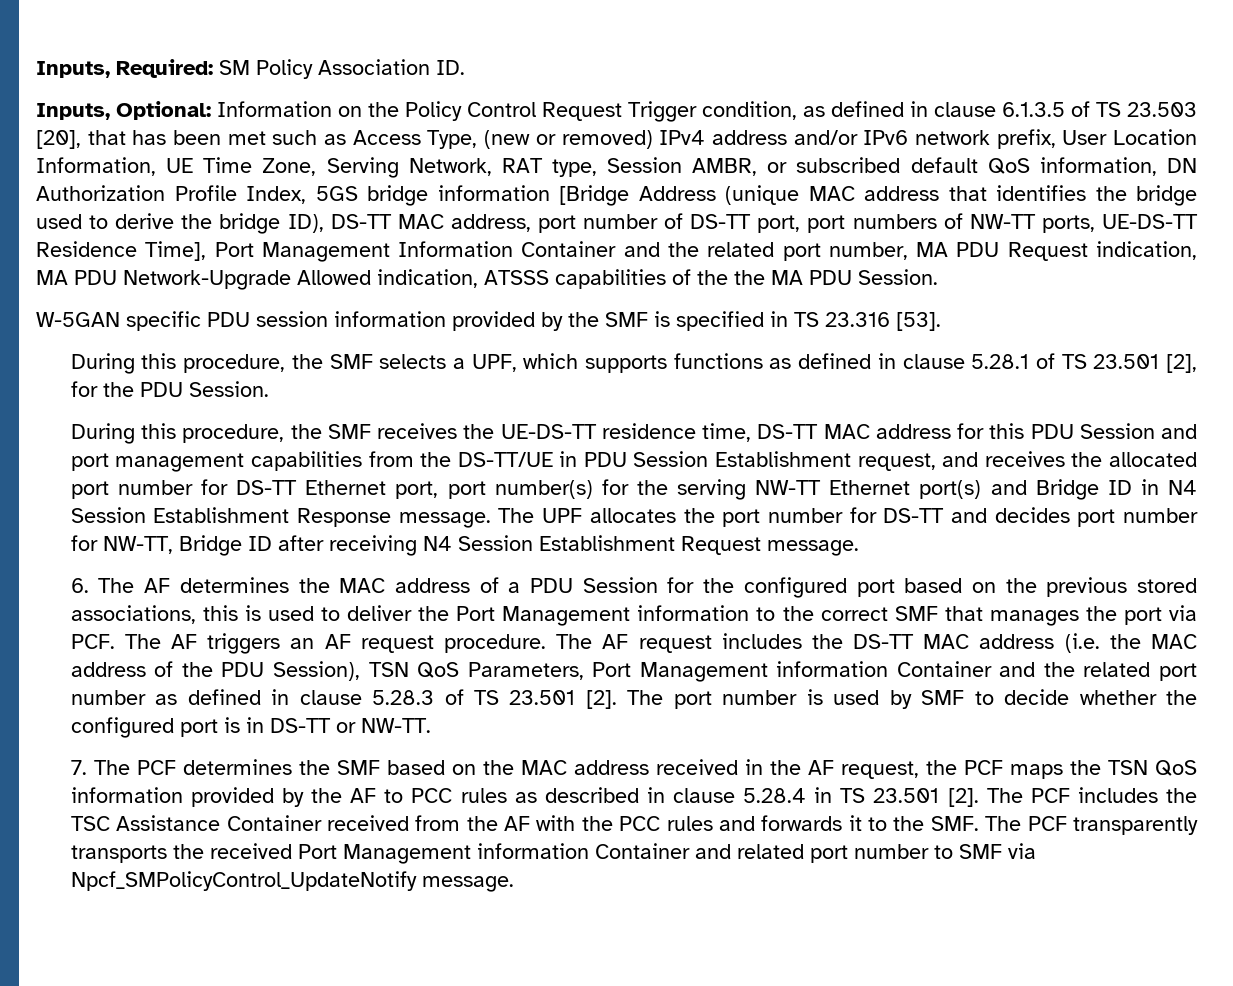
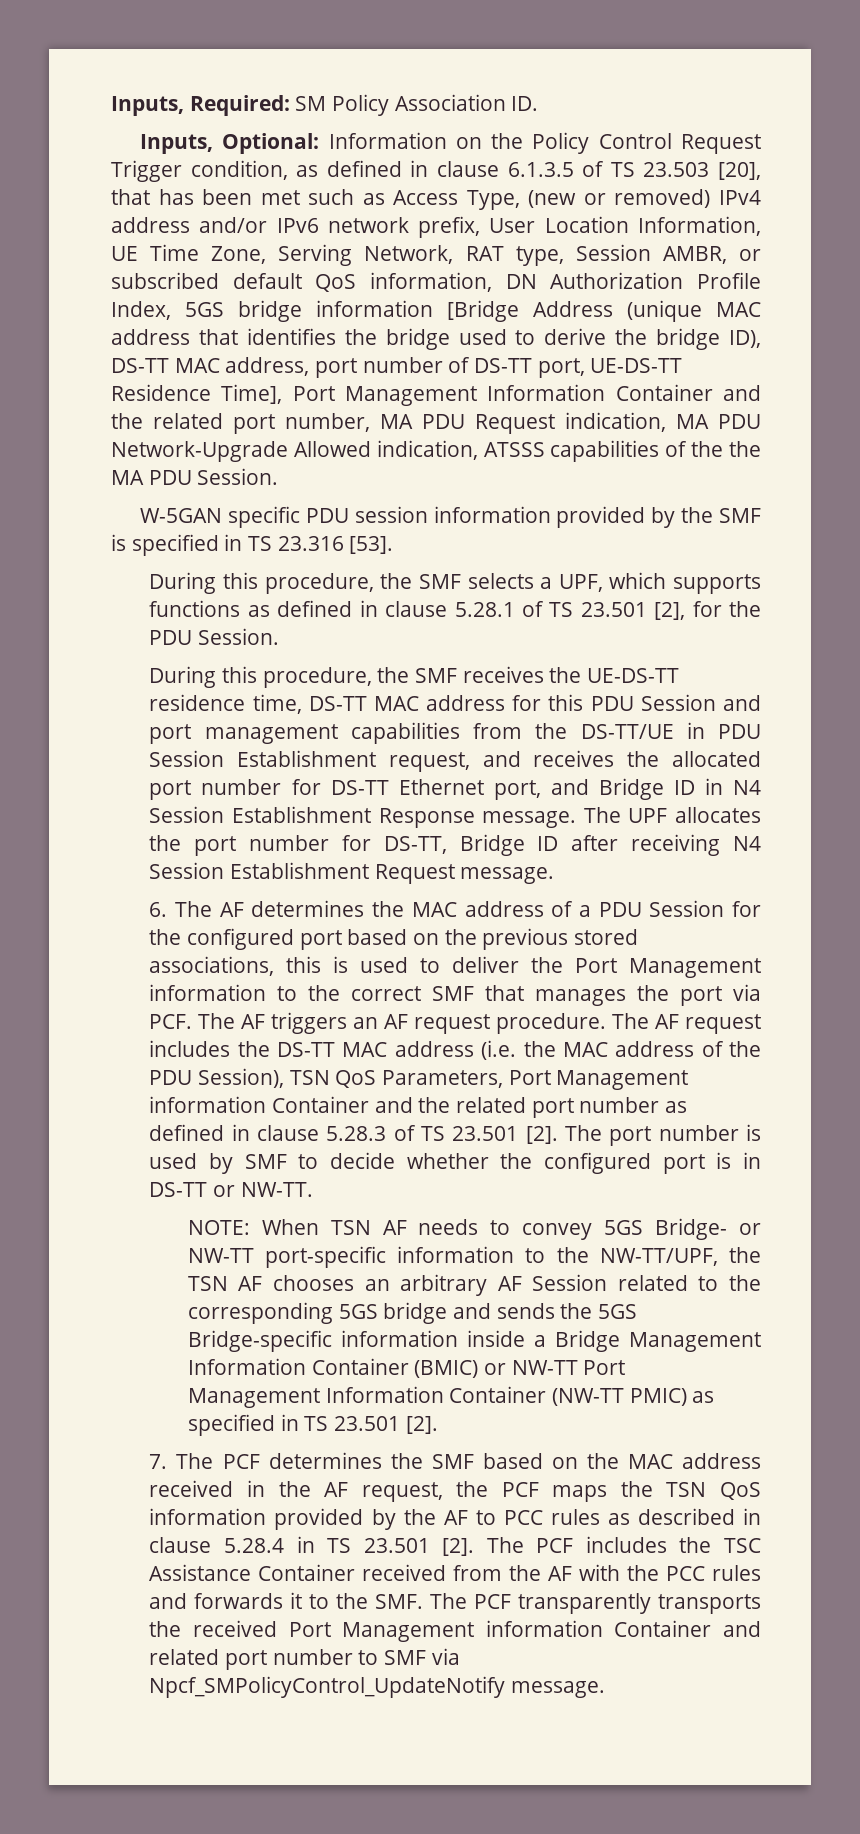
[807,213,1095,233] port numbers of NW-TT ports, -> (585, 368) none
[447,479,982,500] port number(s) for the serving NW-TT Ethernet port(s) -> (541, 790) none
[883,507,1198,527] [70,535,173,554] DS-TT and decides port number for NW-TT, -> [383,836,447,854] DS-TT,
(431, 725) none -> [187,1218,762,1240] [187,1246,761,1268] [187,1274,761,1296] [187,1302,637,1324] [187,1330,761,1352] [187,1358,626,1378] [187,1386,715,1408] [187,1414,438,1436] // NOTE: When TSN AF needs to convey 5GS Bridge- or NW-TT port-specific information to the NW-TT/UPF, the TSN AF chooses an arbitrary AF Session related to the corresponding 5GS bridge and sends the 5GS Bridge-specific information inside a Bridge Management Information Container (BMIC) or NW-TT Port Management Information Container (NW-TT PMIC) as specified in TS 23.501 [2].

